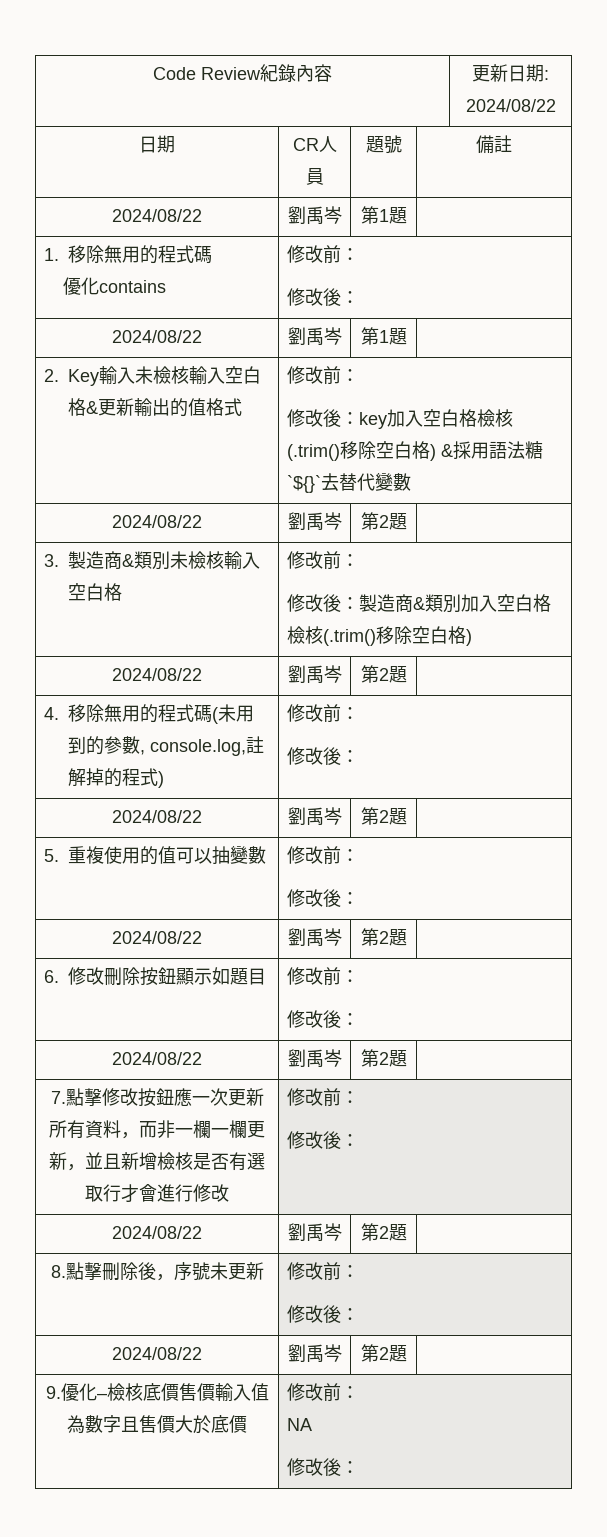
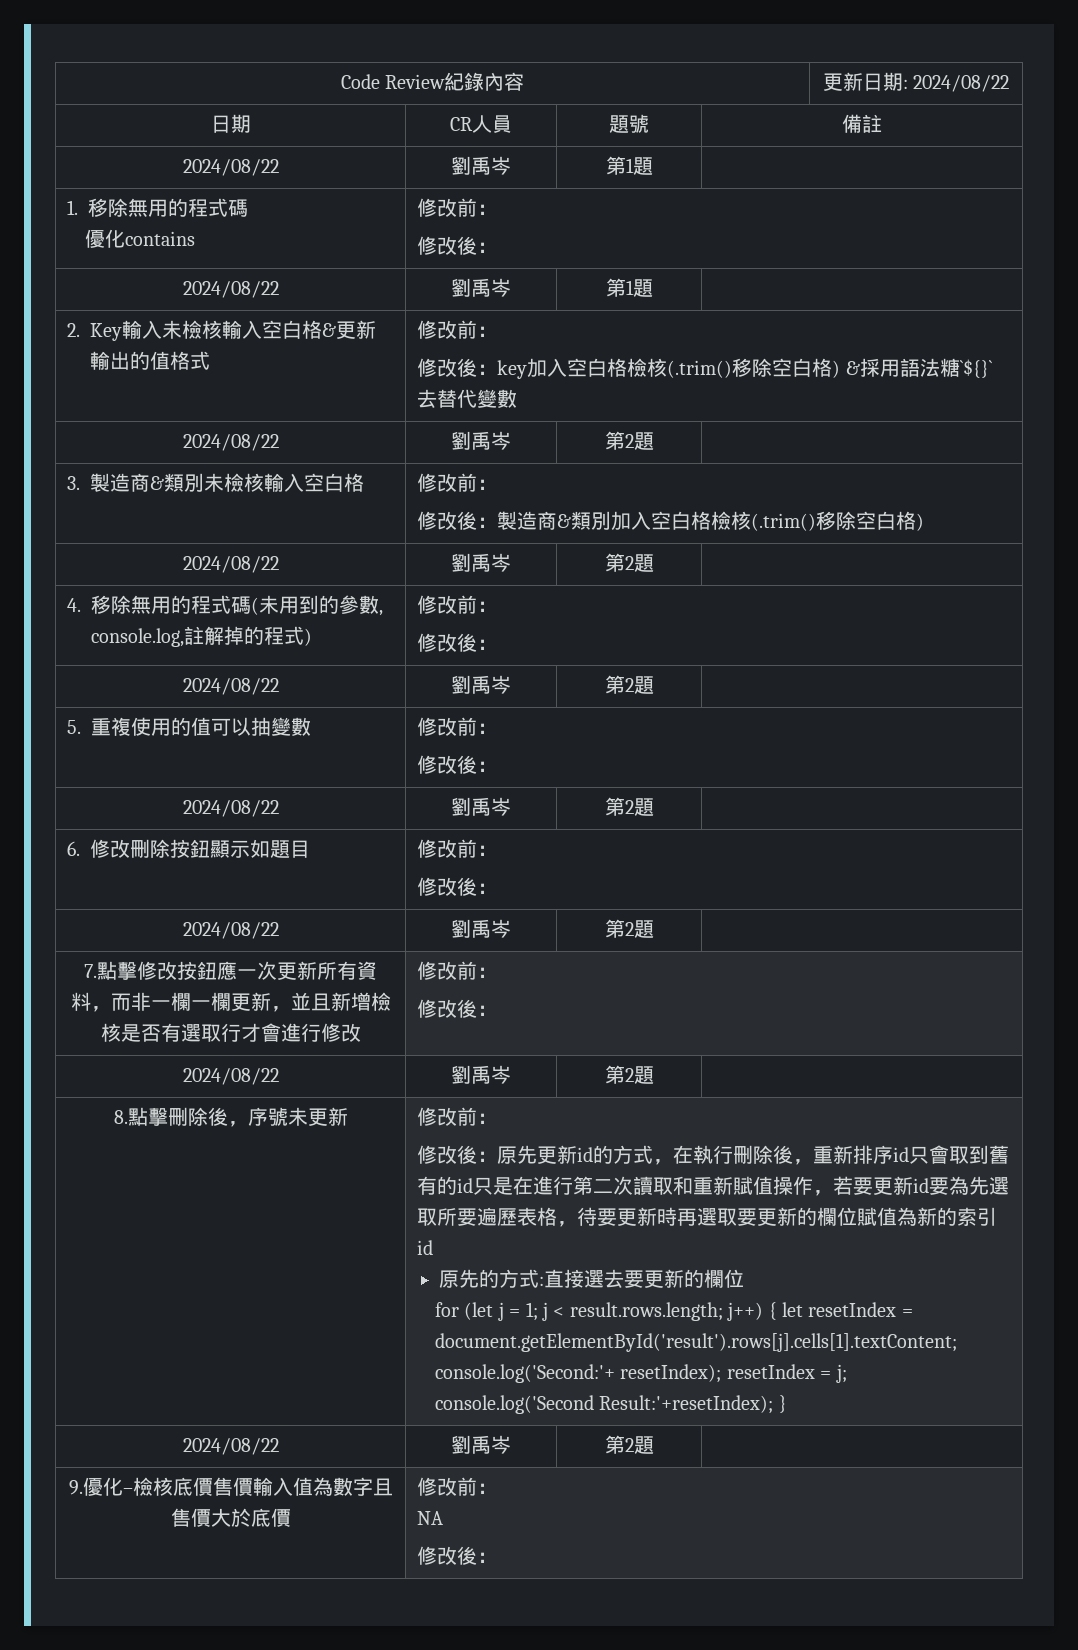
(359, 1314) none -> [497,1145,1010,1165] [417,1176,1010,1196] [417,1207,998,1227] [417,1240,434,1255] [439,1269,745,1288] [434,1302,913,1321] [434,1333,957,1352] [434,1364,847,1383] [434,1395,787,1414] 原先更新id的方式，在執行刪除後，重新排序id只會取到舊有的id只是在進行第二次讀取和重新賦值操作，若要更新id要為先選取所要遍歷表格，待要更新時再選取要更新的欄位賦值為新的索引id // 原先的方式:直接選去要更新的欄位 // for (let j = 1; j < result.rows.length; j++) { let resetIndex = document.getElementById('result').rows[j].cells[1].textContent; console.log('Second:'+ resetIndex); resetIndex = j; console.log('Second Result:'+resetIndex); }

